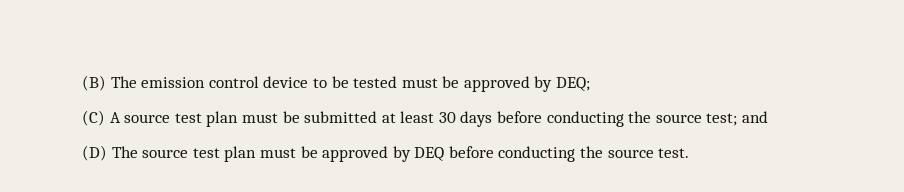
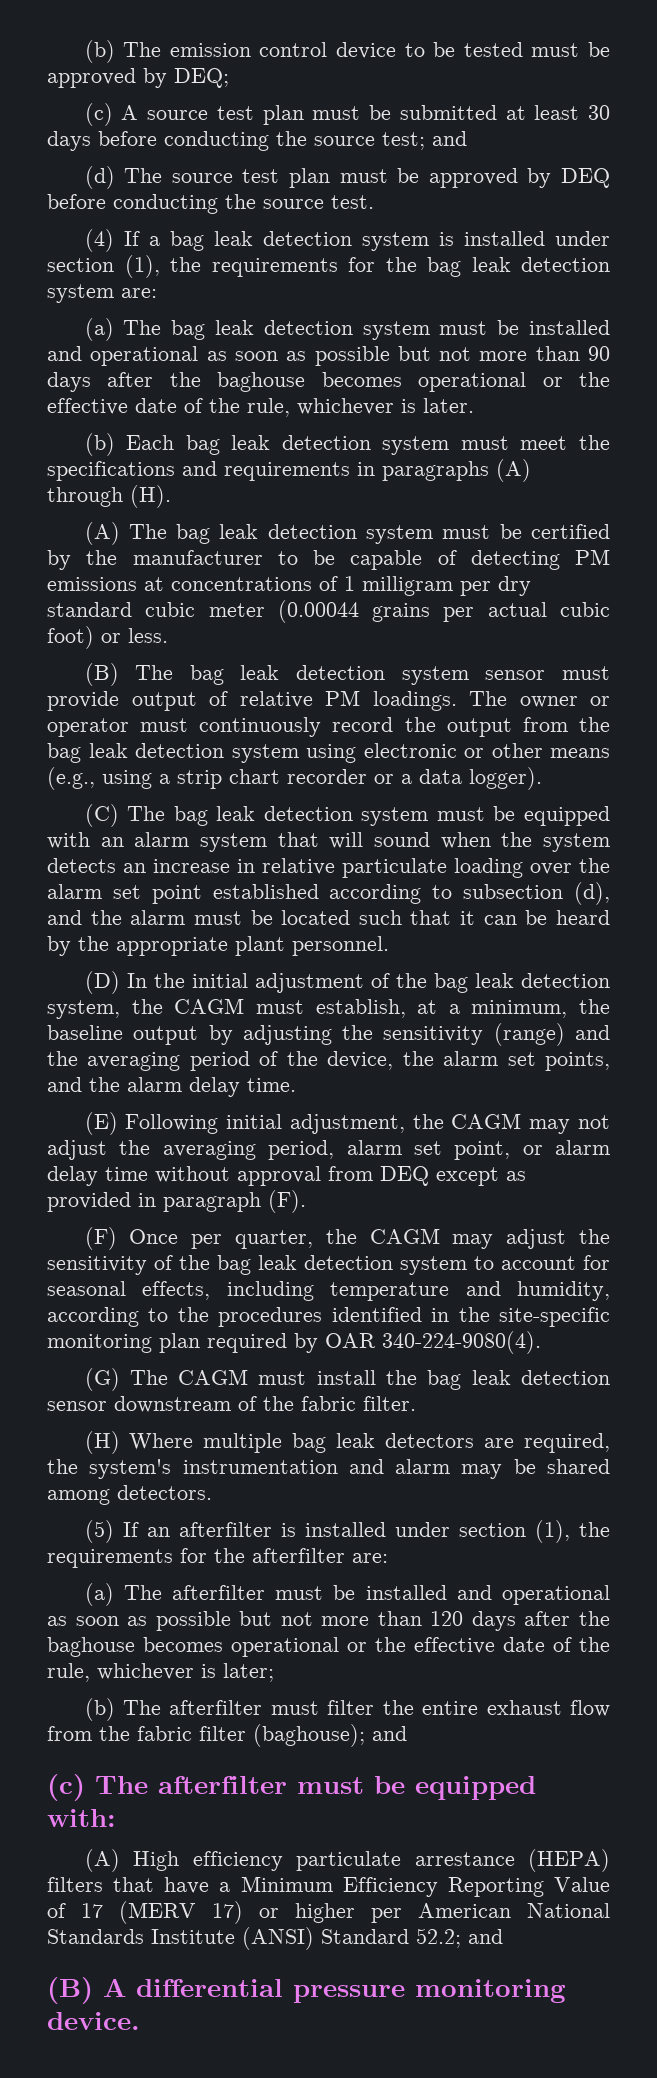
[82,75,106,91] (B) -> [84,40,115,63] (b)
[82,110,105,126] (C) -> [84,103,113,126] (c)
[82,145,107,161] (D) -> [84,166,115,189] (d)
(690, 153) none -> [84,229,610,252] [47,255,610,278] [47,284,157,303] [84,318,610,341] [47,346,610,366] [47,372,611,392] [47,398,474,417] [84,433,610,456] [47,459,531,482] [47,485,171,508] [84,522,610,545] [47,549,610,570] [47,576,531,596] [47,600,610,623] [47,626,168,649] [84,663,610,686] [47,690,610,711] [47,717,610,737] [47,743,610,763] [47,767,542,790] [84,804,610,827] [47,832,610,852] [47,858,610,878] [47,882,610,905] [47,910,610,925] [47,936,389,956] [84,971,610,994] [47,998,610,1019] [47,1023,610,1046] [47,1051,611,1071] [47,1077,296,1097] [84,1112,611,1135] [47,1140,610,1160] [47,1166,526,1186] [47,1190,306,1213] [84,1227,610,1250] [47,1255,610,1275] [47,1281,610,1301] [47,1307,610,1327] [47,1331,541,1354] [84,1368,610,1391] [47,1396,416,1413] [84,1431,610,1454] [47,1459,610,1479] [47,1485,212,1505] [84,1520,610,1543] [47,1548,388,1568] [84,1583,610,1606] [47,1611,610,1631] [47,1637,610,1657] [47,1663,274,1682] [84,1698,610,1721] [47,1724,407,1747] [47,1774,536,1801] [47,1809,116,1827] [84,1849,610,1872] [47,1876,610,1897] [47,1901,610,1924] [47,1927,503,1950] [47,1977,566,2004] [47,2012,140,2030] // (4) If a bag leak detection system is installed under section (1), the requirements for the bag leak detection system are: // (a) The bag leak detection system must be installed and operational as soon as possible but not more than 90 days after the baghouse becomes operational or the effective date of the rule, whichever is later. // (b) Each bag leak detection system must meet the specifications and requirements in paragraphs (A) through (H). // (A) The bag leak detection system must be certified by the manufacturer to be capable of detecting PM emissions at concentrations of 1 milligram per dry standard cubic meter (0.00044 grains per actual cubic foot) or less. // (B) The bag leak detection system sensor must provide output of relative PM loadings. The owner or operator must continuously record the output from the bag leak detection system using electronic or other means (e.g., using a strip chart recorder or a data logger). // (C) The bag leak detection system must be equipped with an alarm system that will sound when the system detects an increase in relative particulate loading over the alarm set point established according to subsection (d), and the alarm must be located such that it can be heard by the appropriate plant personnel. // (D) In the initial adjustment of the bag leak detection system, the CAGM must establish, at a minimum, the baseline output by adjusting the sensitivity (range) and the averaging period of the device, the alarm set points, and the alarm delay time. // (E) Following initial adjustment, the CAGM may not adjust the averaging period, alarm set point, or alarm delay time without approval from DEQ except as provided in paragraph (F). // (F) Once per quarter, the CAGM may adjust the sensitivity of the bag leak detection system to account for seasonal effects, including temperature and humidity, according to the procedures identified in the site-specific monitoring plan required by OAR 340-224-9080(4). // (G) The CAGM must install the bag leak detection sensor downstream of the fabric filter. // (H) Where multiple bag leak detectors are required, the system's instrumentation and alarm may be shared among detectors. // (5) If an afterfilter is installed under section (1), the requirements for the afterfilter are: // (a) The afterfilter must be installed and operational as soon as possible but not more than 120 days after the baghouse becomes operational or the effective date of the rule, whichever is later; // (b) The afterfilter must filter the entire exhaust flow from the fabric filter (baghouse); and // (c) The afterfilter must be equipped with: // (A) High efficiency particulate arrestance (HEPA) filters that have a Minimum Efficiency Reporting Value of 17 (MERV 17) or higher per American National Standards Institute (ANSI) Standard 52.2; and // (B) A differential pressure monitoring device.

